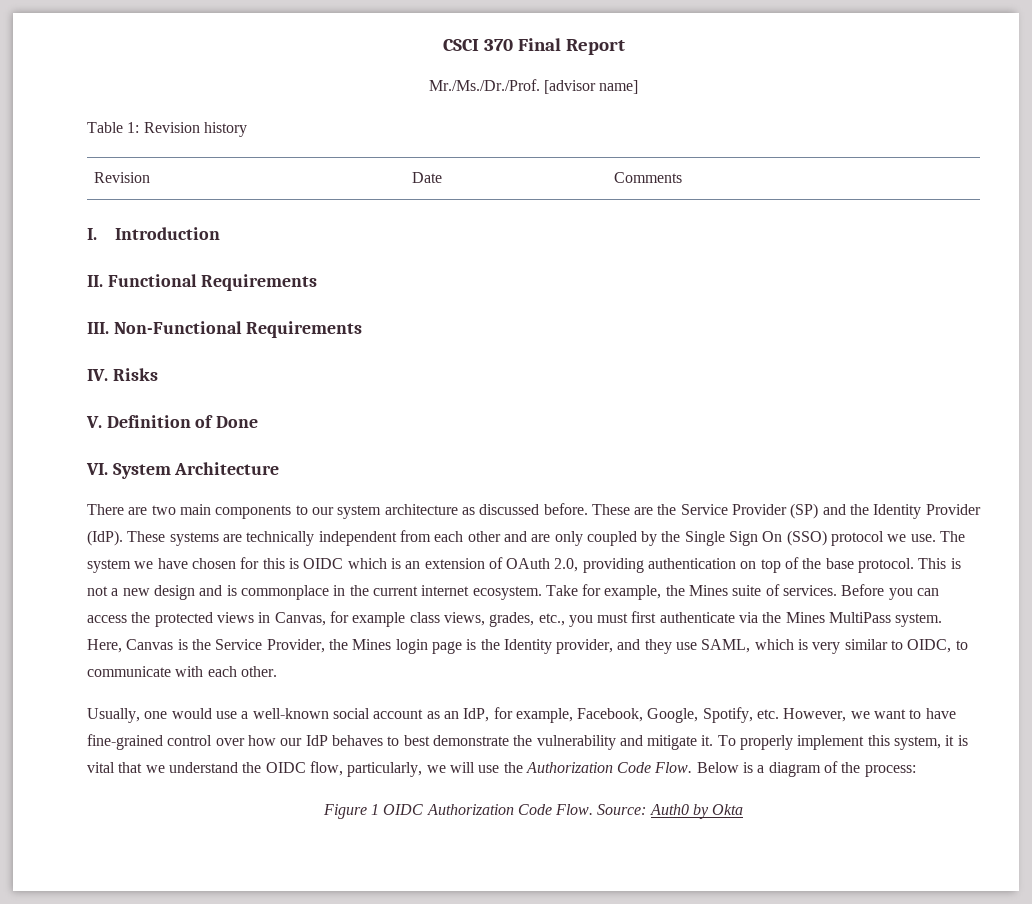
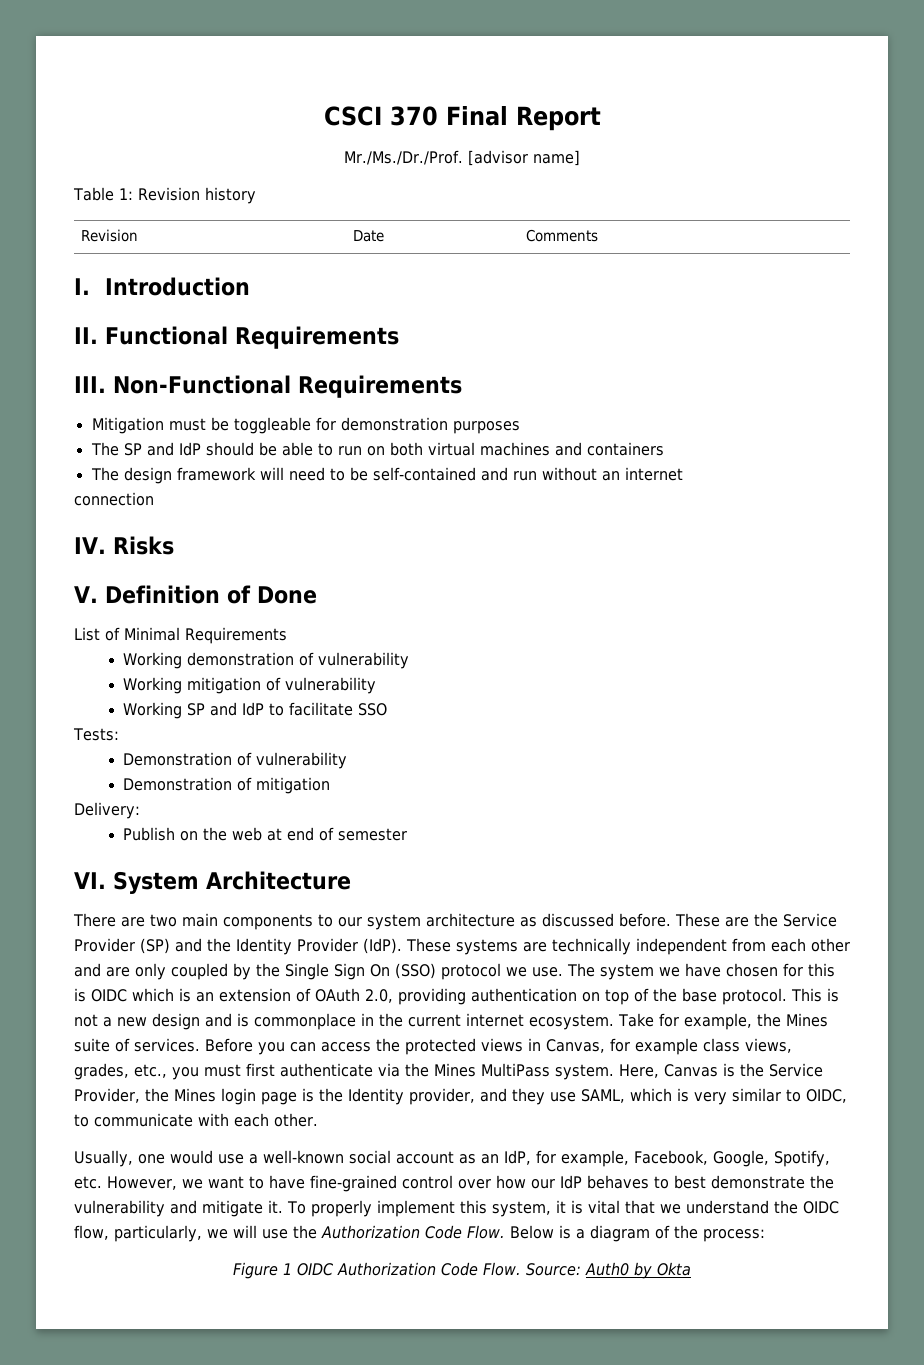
(363, 329) none -> [91,417,520,434] [90,442,664,456] [90,467,683,484] [74,492,154,506] // Mitigation must be toggleable for demonstration purposes // The SP and IdP should be able to run on both virtual machines and containers // The design framework will need to be self-contained and run without an internet // connection
(259, 422) none -> [74,627,287,644] [122,652,409,669] [122,677,376,694] [122,702,387,719] [73,728,119,741] [122,752,347,769] [122,777,330,794] [74,802,140,819] [122,827,407,841] // List of Minimal Requirements // Working demonstration of vulnerability // Working mitigation of vulnerability // Working SP and IdP to facilitate SSO // Tests: // Demonstration of vulnerability // Demonstration of mitigation // Delivery: // Publish on the web at end of semester

